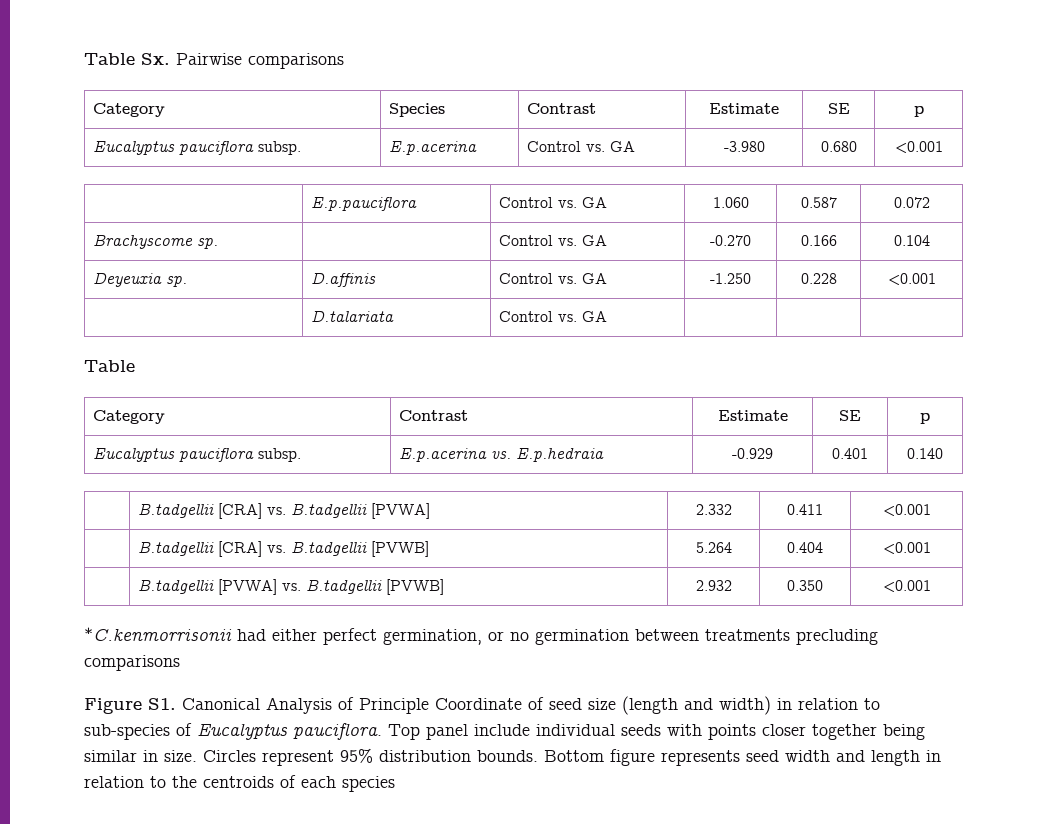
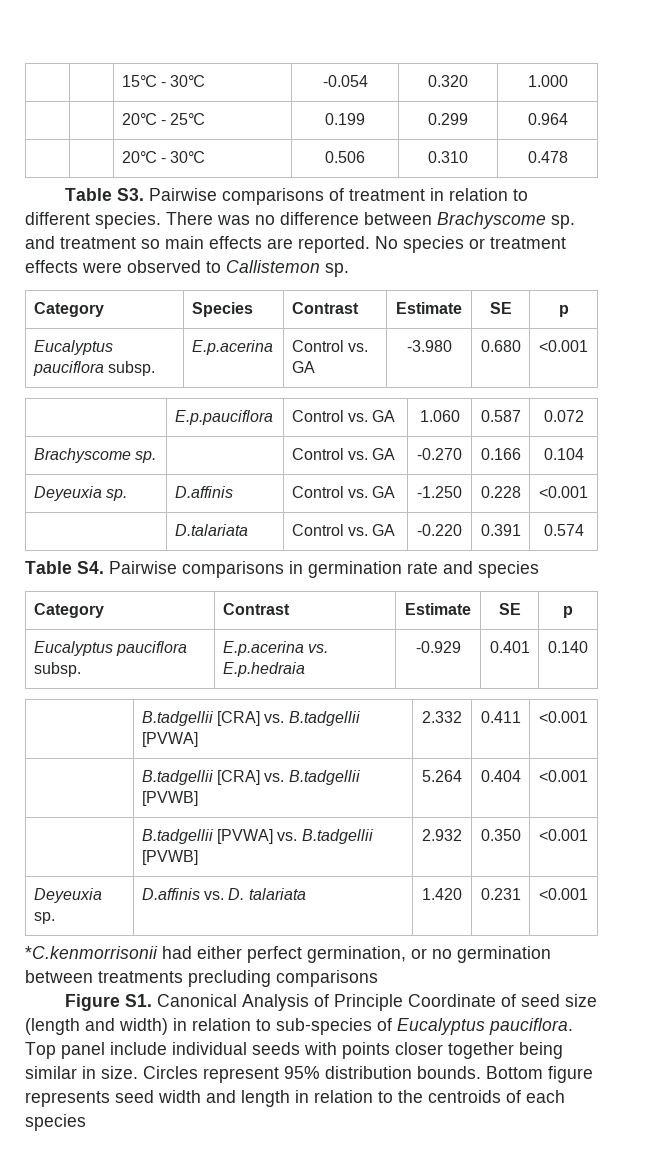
[84,53,344,69] Table Sx. Pairwise comparisons -> [121,75,206,87] [322,75,368,87] [428,75,468,87] [527,75,568,87] [121,113,206,125] [325,113,365,125] [428,113,468,125] [527,113,568,125] [121,151,206,163] [325,151,365,163] [428,151,468,163] [527,151,568,163] [65,188,529,205] [25,212,575,229] [25,236,566,253] [25,260,349,277] | | 15℃ - 30℃ | -0.054 | 0.320 | 1.000 // | | 20℃ - 25℃ | 0.199 | 0.299 | 0.964 // | | 20℃ - 30℃ | 0.506 | 0.310 | 0.478 // Table S3. Pairwise comparisons of treatment in relation to different species. There was no difference between Brachyscome sp. and treatment so main effects are reported. No species or treatment effects were observed to Callistemon sp.
[84,360,135,372] | | // Table -> [417,524,462,536] [480,524,521,536] [543,524,584,536] [25,561,539,578] -0.220 | 0.391 | 0.574 // Table S4. Pairwise comparisons in germination rate and species
(931, 586) none -> [33,888,102,903] [33,912,55,924] [141,888,306,900] [422,888,462,900] [480,888,521,900] [539,888,588,900] // Deyeuxia sp. | D.affinis vs. D. talariata | 1.420 | 0.231 | <0.001

